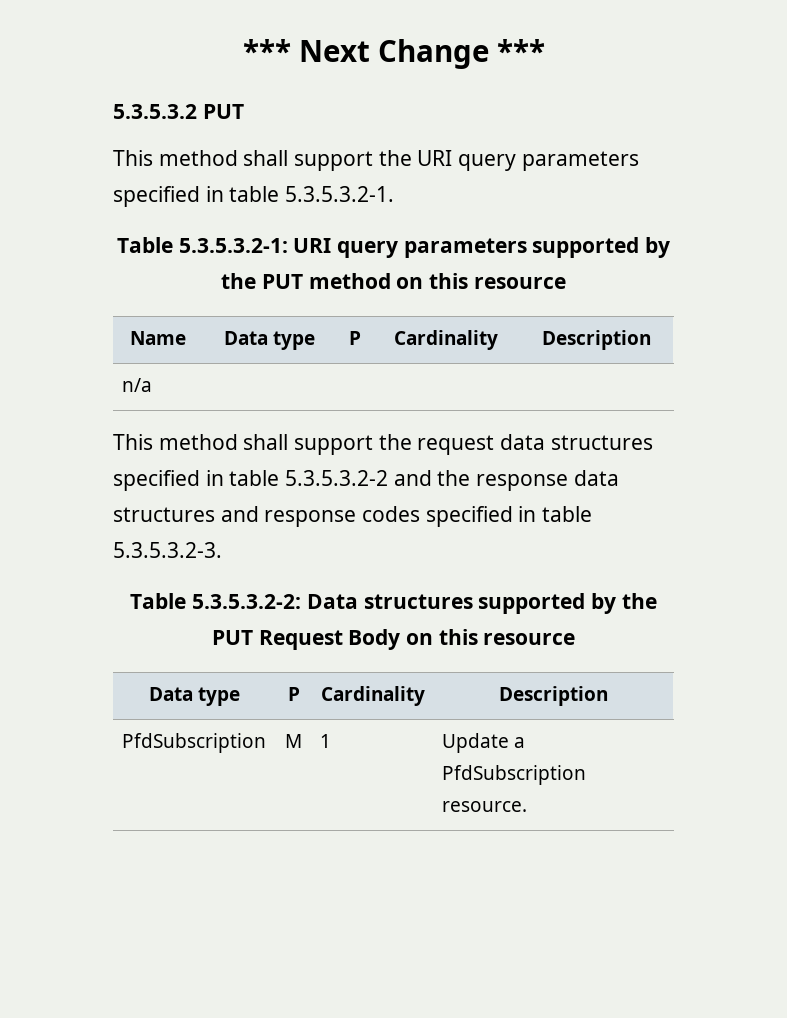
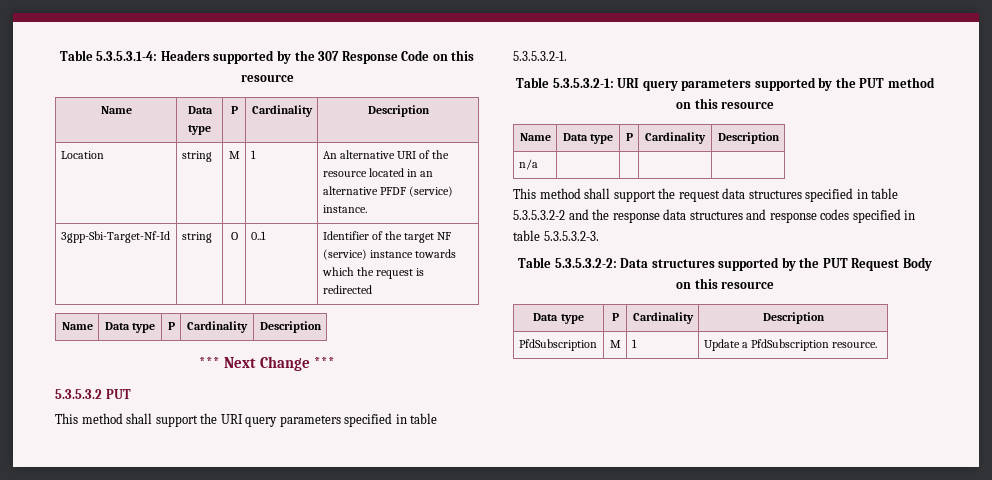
(242, 50) none -> [59,50,475,64] [240,74,294,82] [100,106,132,114] [187,106,213,114] [188,125,211,135] [230,106,238,114] [251,105,313,117] [367,105,430,117] [60,151,104,159] [181,151,212,162] [228,151,240,159] [250,150,256,159] [322,150,450,159] [322,168,433,177] [322,186,453,197] [322,205,367,213] [60,231,170,243] [181,232,212,243] [230,232,238,240] [250,231,266,240] [322,231,452,243] [322,249,456,260] [321,267,424,279] [322,285,372,294] [61,322,93,330] [104,322,156,333] [167,322,175,330] [187,321,248,333] [259,321,322,333] Table 5.3.5.3.1-4: Headers supported by the 307 Response Code on this resource // Name | Data type | P | Cardinality | Description // Location | string | M | 1 | An alternative URI of the resource located in an alternative PFDF (service) instance. // 3gpp-Sbi-Target-Nf-Id | string | O | 0..1 | Identifier of the target NF (service) instance towards which the request is redirected // Name | Data type | P | Cardinality | Description //

